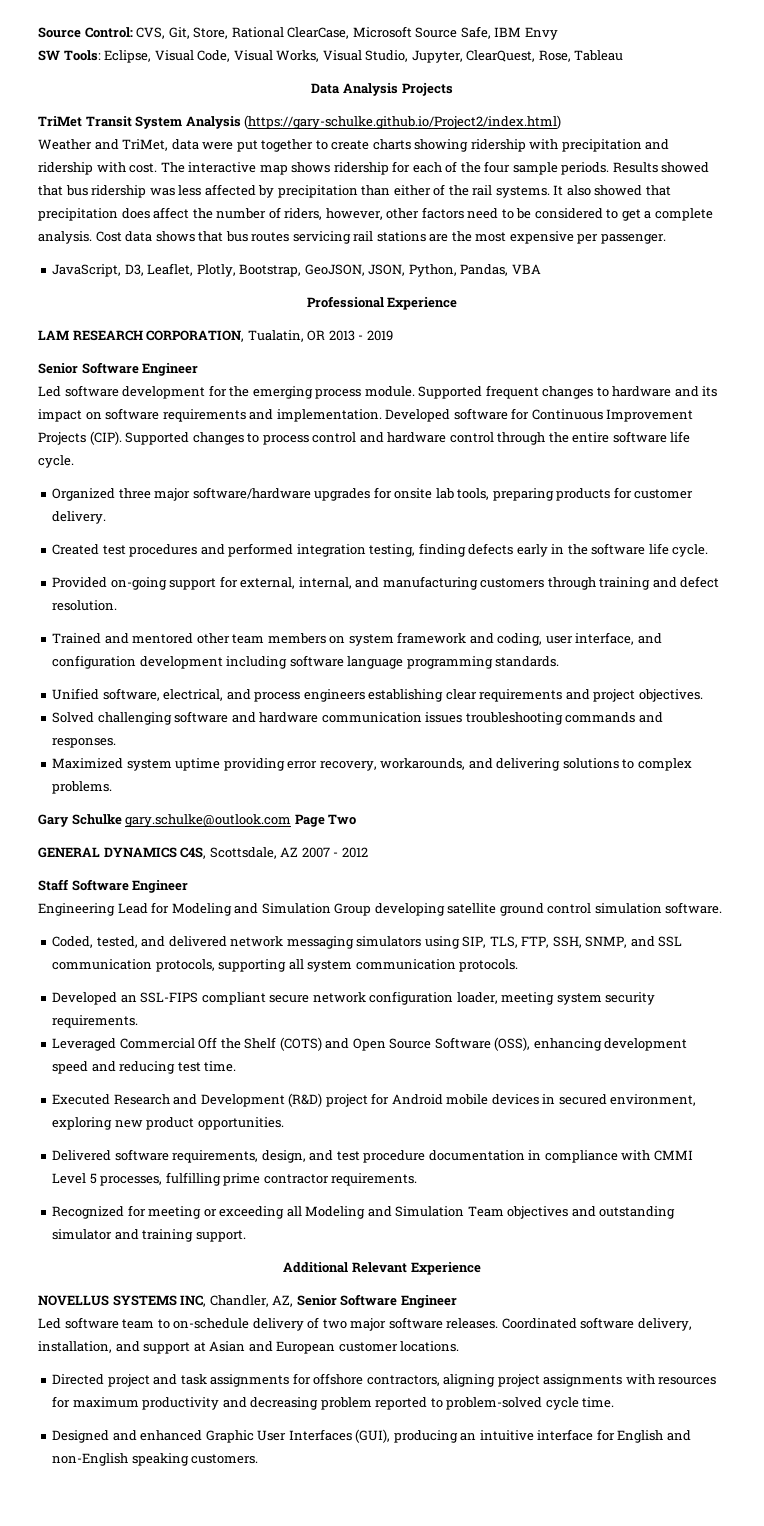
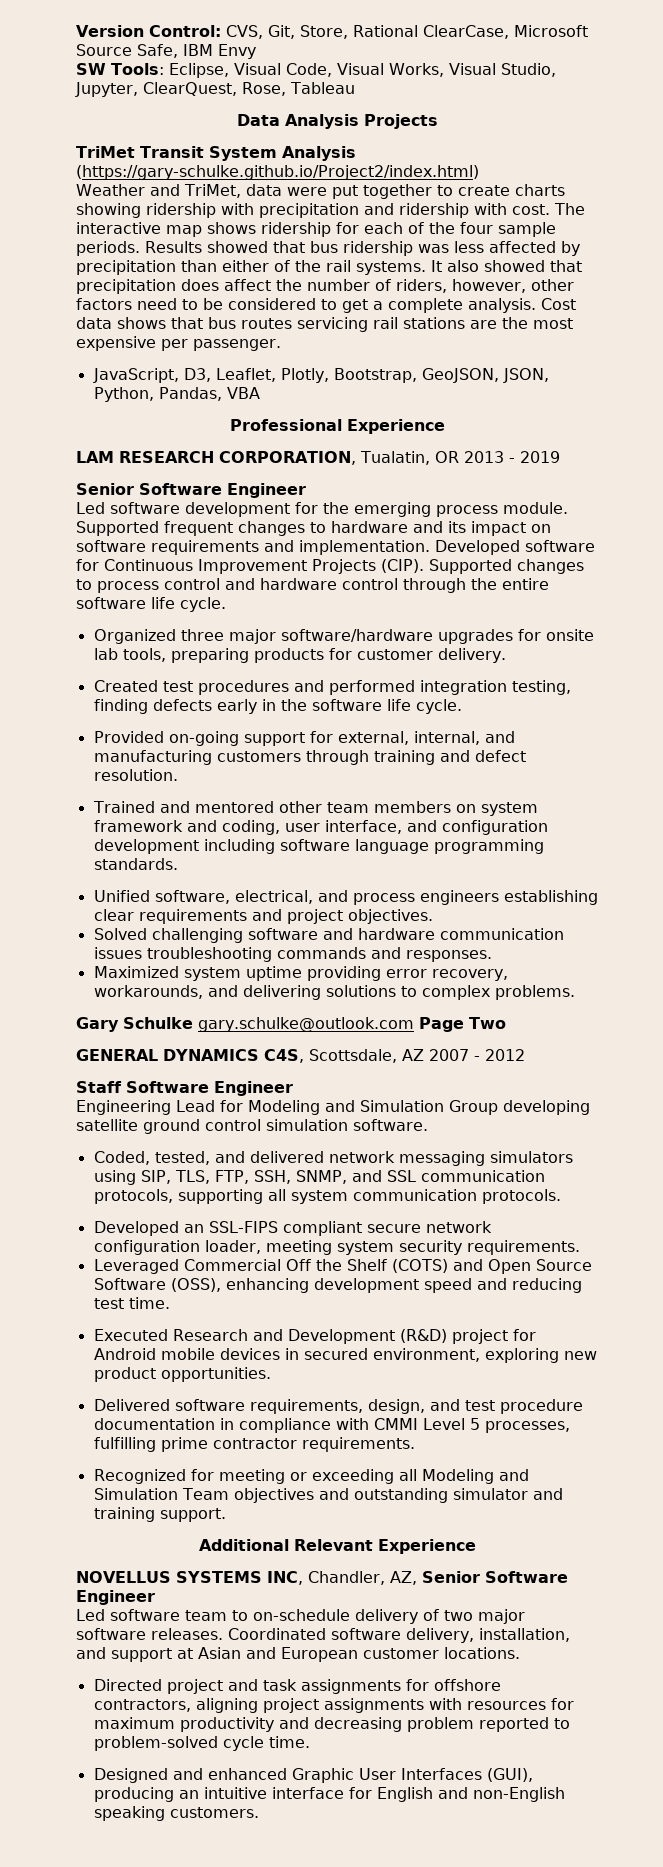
[38,27,81,38] Source -> [76,25,144,37] Version

